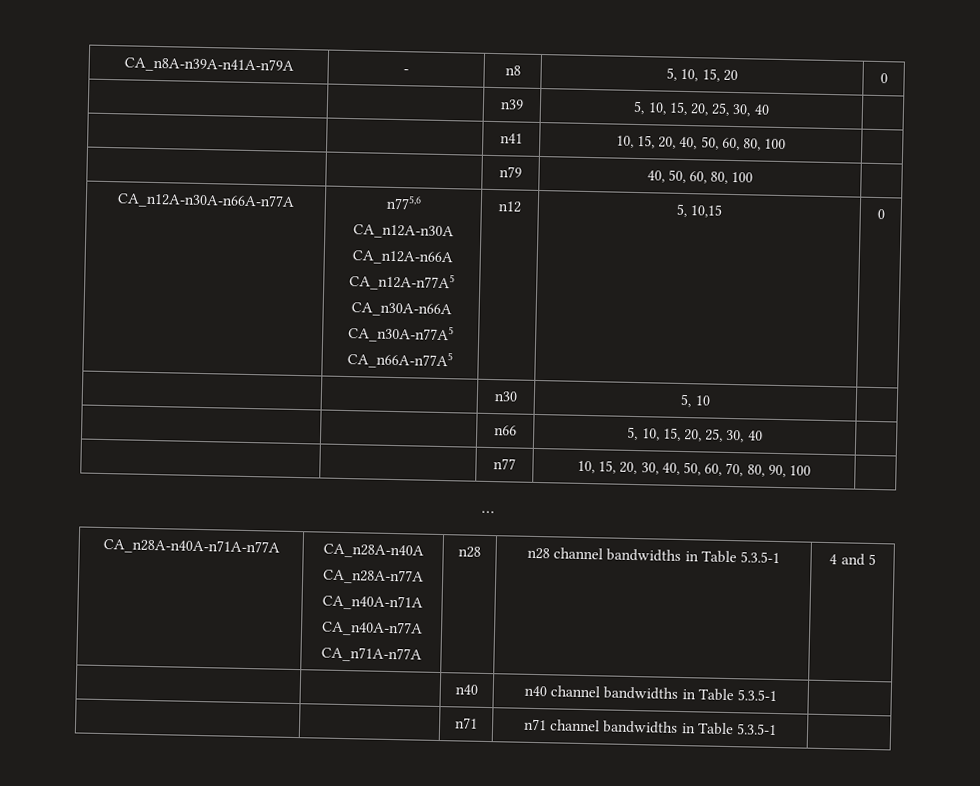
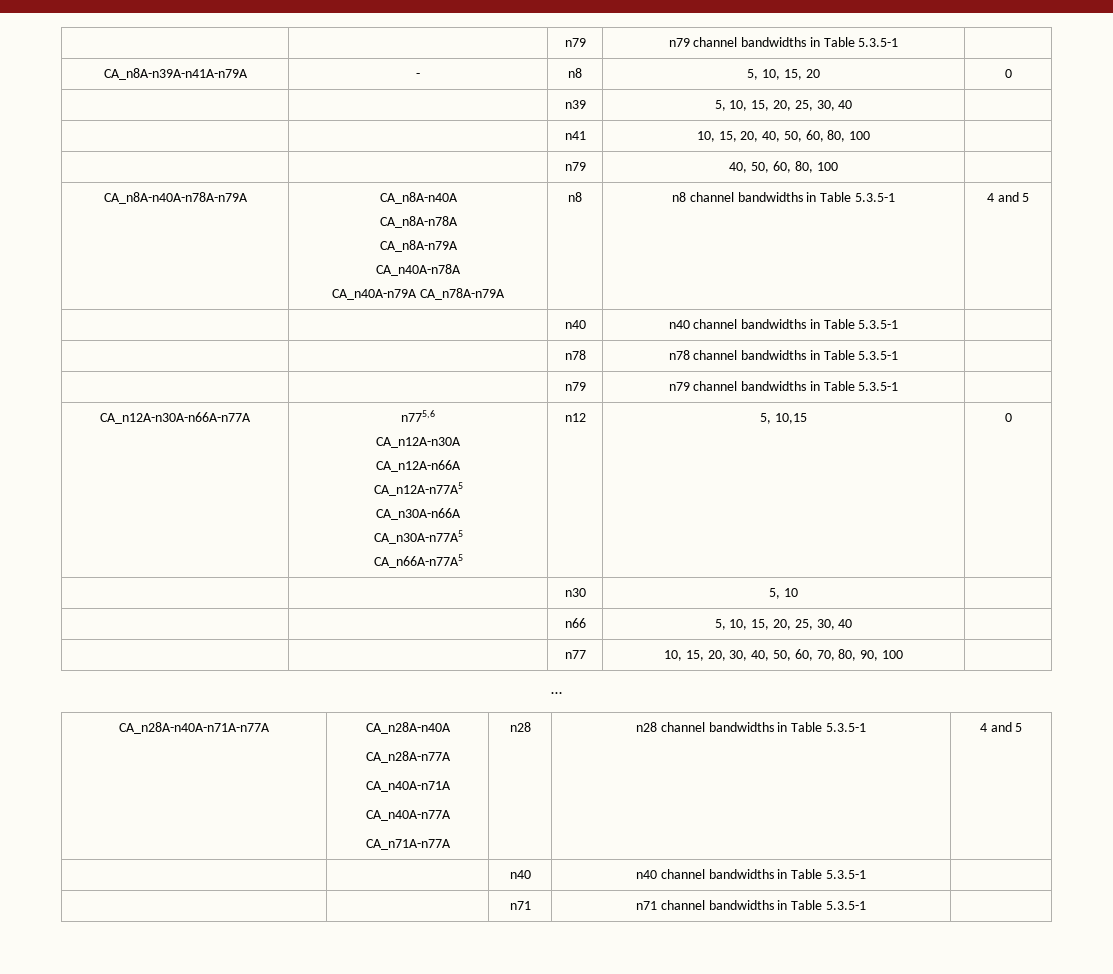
(123, 65) none -> [564,38,586,47] [668,37,899,47] | | n79 | n79 channel bandwidths in Table 5.3.5-1 | //
(754, 177) none -> [103,192,248,204] [379,192,458,204] [379,216,458,228] [379,240,458,252] [376,264,461,276] [332,288,505,300] [568,192,582,202] [672,192,895,202] [986,192,1030,202] [564,320,586,329] [668,319,899,329] [564,350,586,360] [668,350,899,360] [564,382,586,391] [668,381,899,391] // CA_n8A-n40A-n78A-n79A | CA_n8A-n40A // CA_n8A-n78A // CA_n8A-n79A // CA_n40A-n78A // CA_n40A-n79A CA_n78A-n79A | n8 | n8 channel bandwidths in Table 5.3.5-1 | 4 and 5 // | | n40 | n40 channel bandwidths in Table 5.3.5-1 | // | | n78 | n78 channel bandwidths in Table 5.3.5-1 | // | | n79 | n79 channel bandwidths in Table 5.3.5-1 |

